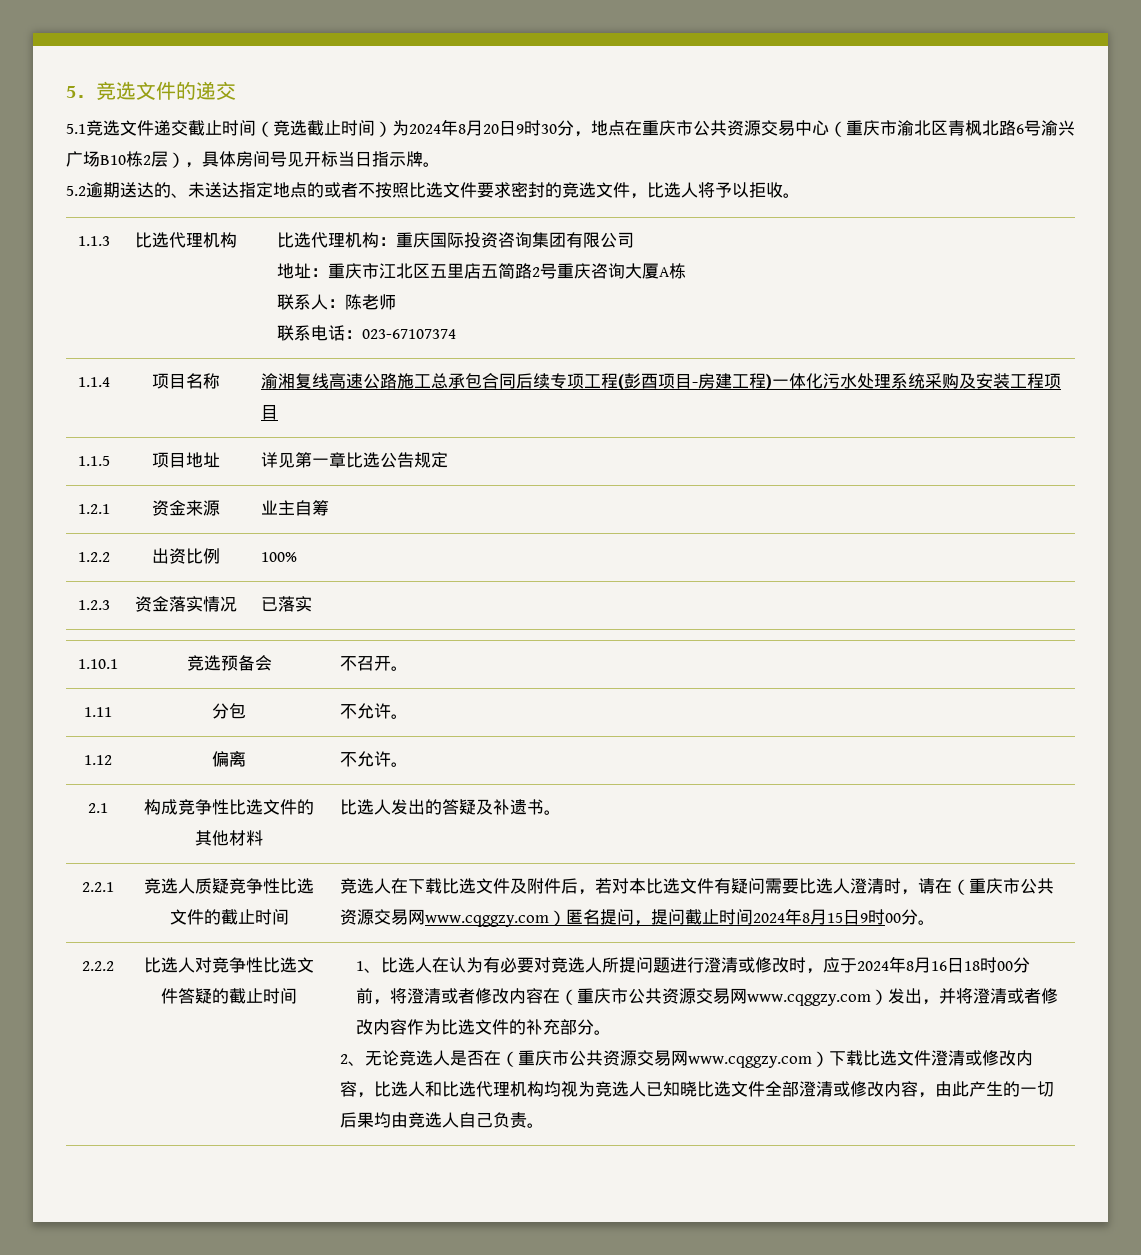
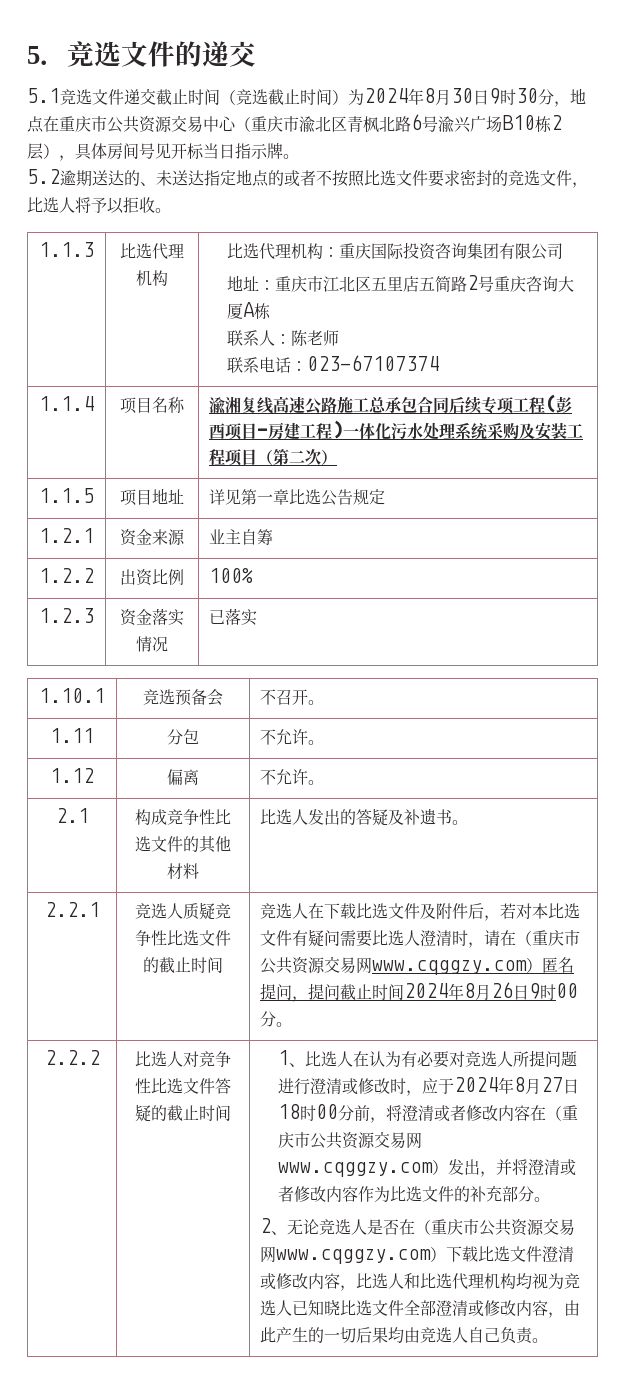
[483,124,499,134] 20 -> [451,88,473,103] 30
(278, 412) none -> [257,448,338,465] （第二次）
[826,913,843,923] 15 -> [491,982,514,998] 26
[931,961,948,971] 16 -> [540,1077,563,1092] 27

